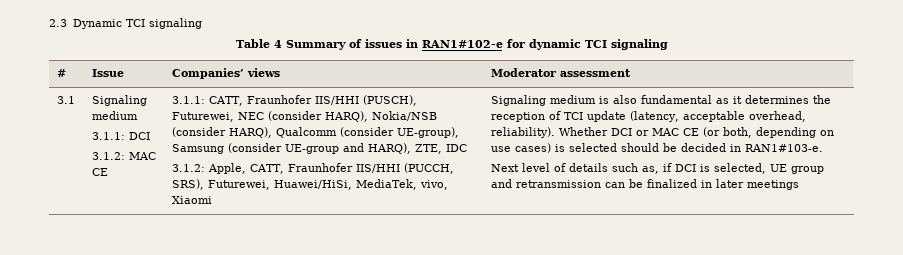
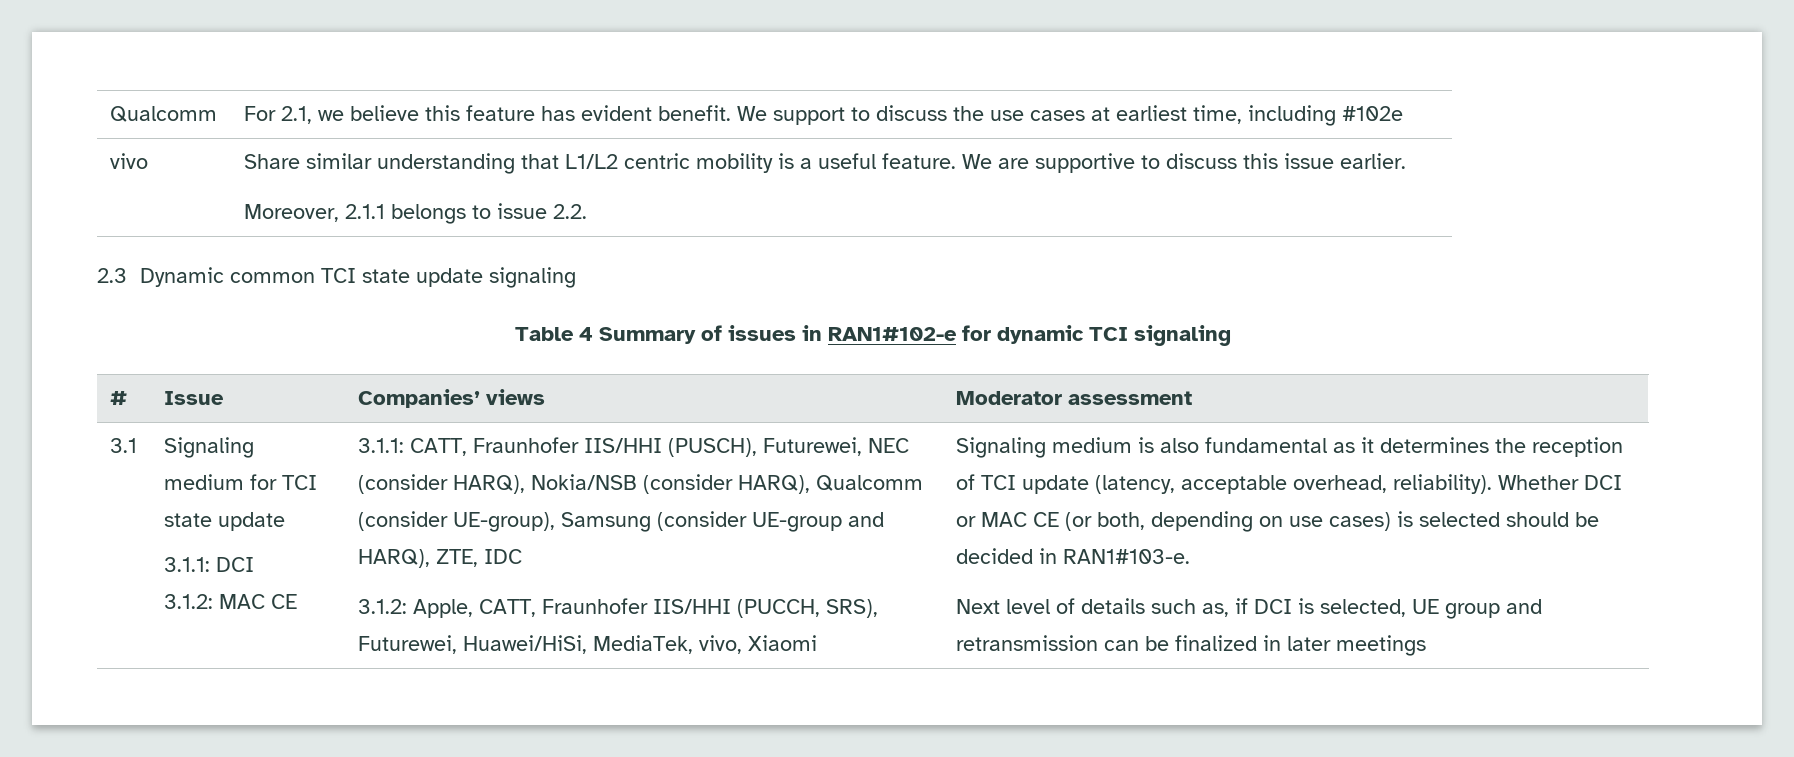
[49,19,145,29] 2.3 Dynamic TCI -> [110,106,218,122] [244,105,1404,126] [110,153,149,169] [244,153,1407,174] [244,203,588,224] [97,267,484,287] Qualcomm | For 2.1, we believe this feature has evident benefit. We support to discuss the use cases at earliest time, including #102e // vivo | Share similar understanding that L1/L2 centric mobility is a useful feature. We are supportive to discuss this issue earlier. // Moreover, 2.1.1 belongs to issue 2.2. // 2.3 Dynamic common TCI state update
(139, 115) none -> [250,474,318,490] [164,512,286,531] for TCI state update

